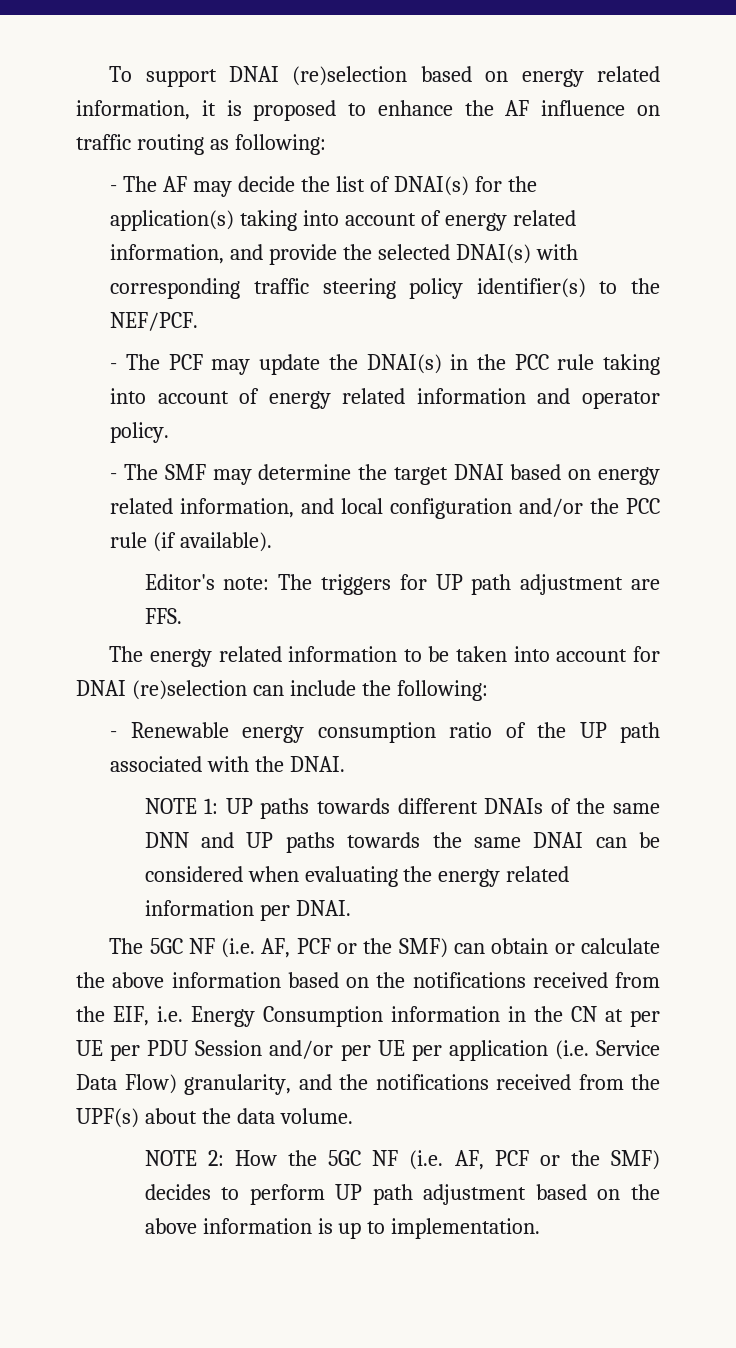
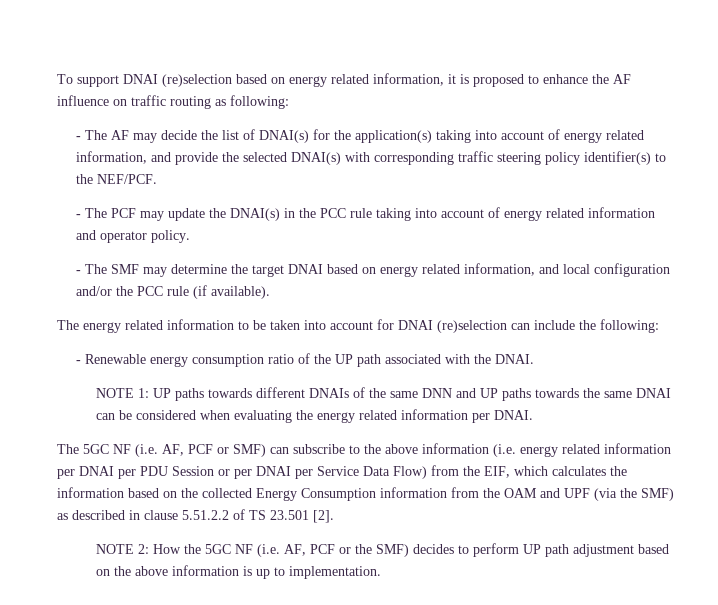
[144,574,660,595] [144,608,182,624] // Editor's note: The triggers for UP path adjustment are FFS. -> (271, 292) none
[363,938,393,954] the -> (229, 450) none
[491,938,661,954] [76,972,660,988] [76,1006,660,1027] [76,1040,661,1061] [76,1074,660,1095] [76,1108,353,1128] obtain or calculate the above information based on the notifications received from the EIF, i.e. Energy Consumption information in the CN at per UE per PDU Session and/or per UE per application (i.e. Service Data Flow) granularity, and the notifications received from the UPF(s) about the data volume. -> [293,443,671,457] [57,465,627,479] [57,487,674,501] [57,509,334,523] subscribe to the above information (i.e. energy related information per DNAI per PDU Session or per DNAI per Service Data Flow) from the EIF, which calculates the information based on the collected Energy Consumption information from the OAM and UPF (via the SMF) as described in clause 5.51.2.2 of TS 23.501 [2].

